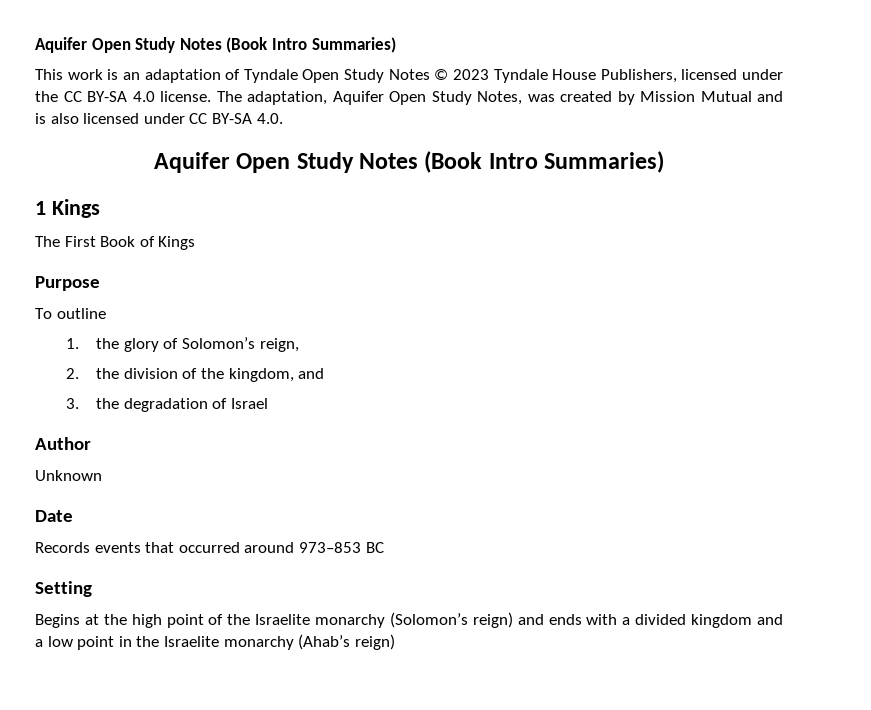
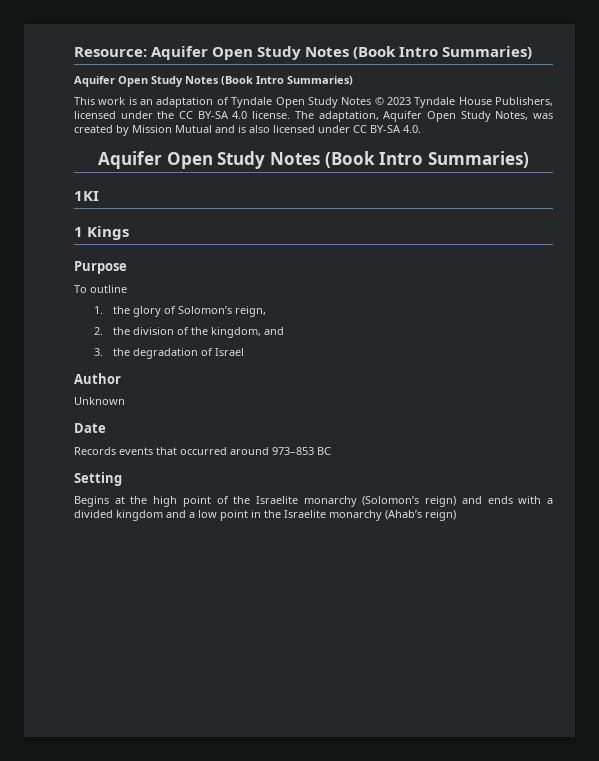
(35, 45) none -> [74,46,533,60] Resource: Aquifer Open Study Notes (Book Intro Summaries) //
(665, 162) none -> [74,191,99,201] // 1KI
[35,236,196,250] // The First Book of Kings -> (130, 233) none

